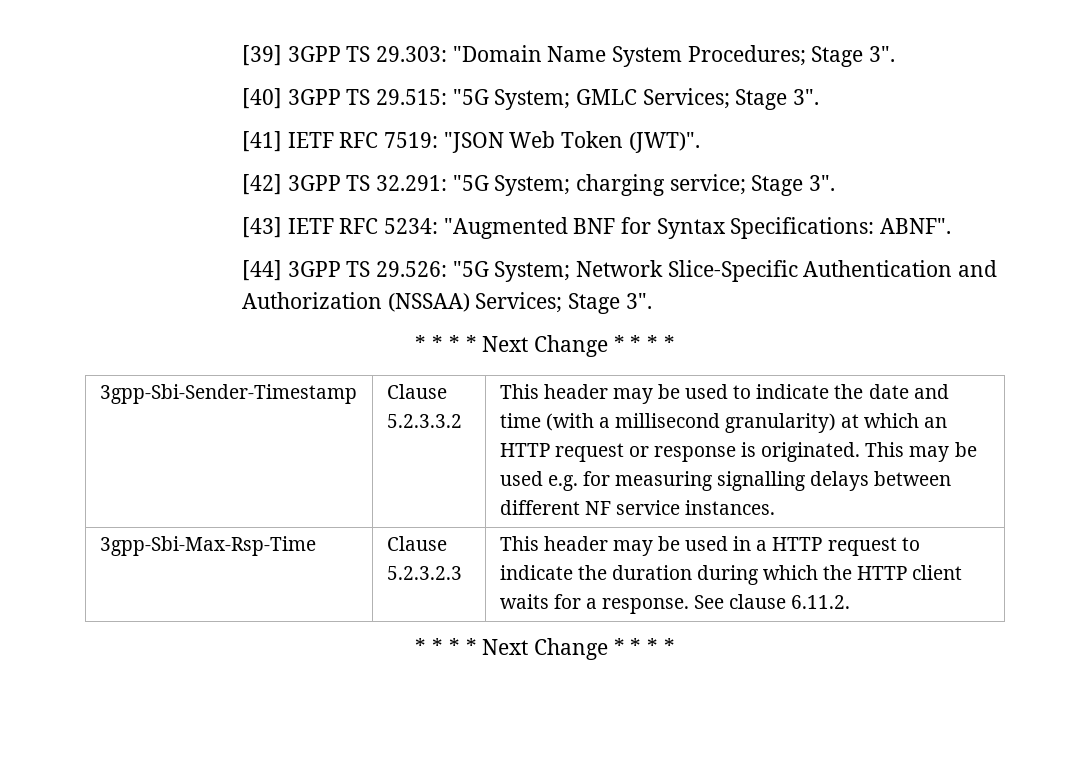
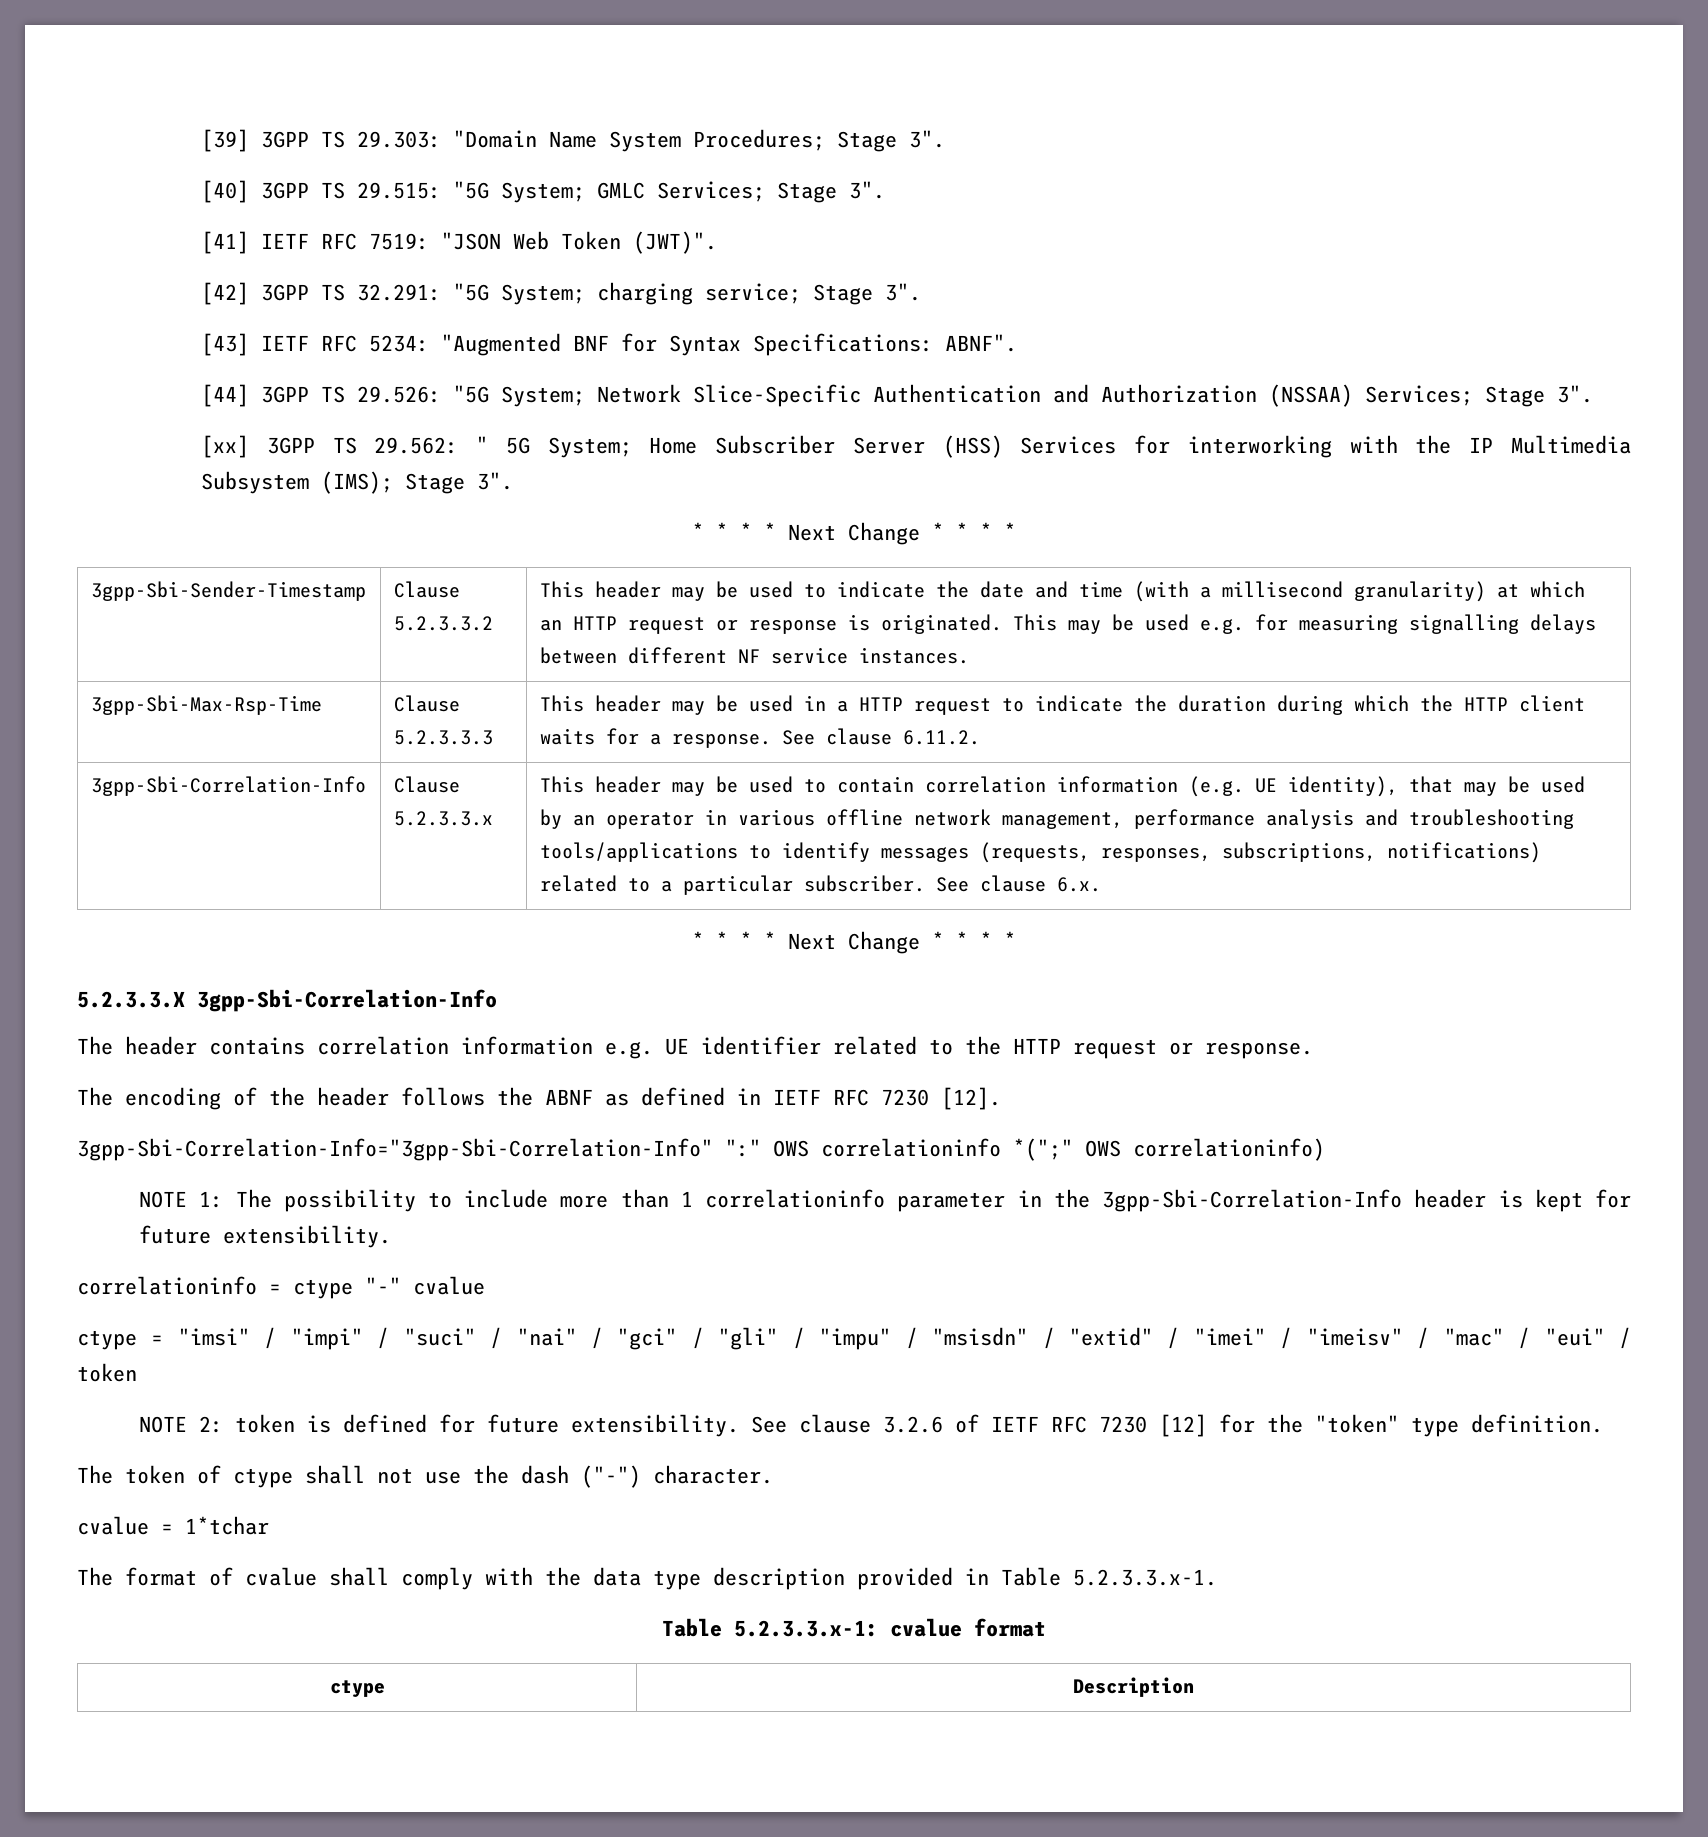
(652, 301) none -> [201,435,1632,458] [201,471,514,494] // [xx] 3GPP TS 29.562: " 5G System; Home Subscriber Server (HSS) Services for interworking with the IP Multimedia Subsystem (IMS); Stage 3".
[386,566,462,580] 5.2.3.2.3 -> [394,730,494,745] 5.2.3.3.3
(851, 602) none -> [91,776,367,796] [394,776,461,793] [394,811,494,826] [540,776,1586,797] [540,809,1575,829] [540,842,1542,863] [540,875,1102,895] // 3gpp-Sbi-Correlation-Info | Clause 5.2.3.3.x | This header may be used to contain correlation information (e.g. UE identity), that may be used by an operator in various offline network management, performance analysis and troubleshooting tools/applications to identify messages (requests, responses, subscriptions, notifications) related to a particular subscriber. See clause 6.x.
(675, 646) none -> [77,989,497,1012] [77,1036,1313,1059] [77,1087,1001,1110] [77,1138,1325,1161] [139,1189,1632,1212] [139,1225,392,1248] [77,1276,485,1299] [77,1327,1631,1350] [77,1363,137,1382] [139,1414,1604,1437] [77,1465,773,1488] [77,1516,269,1535] [77,1567,1217,1590] [662,1618,1046,1637] [329,1680,385,1697] [1073,1677,1194,1697] // 5.2.3.3.X 3gpp-Sbi-Correlation-Info // The header contains correlation information e.g. UE identifier related to the HTTP request or response. // The encoding of the header follows the ABNF as defined in IETF RFC 7230 [12]. // 3gpp-Sbi-Correlation-Info="3gpp-Sbi-Correlation-Info" ":" OWS correlationinfo *(";" OWS correlationinfo) // NOTE 1: The possibility to include more than 1 correlationinfo parameter in the 3gpp-Sbi-Correlation-Info header is kept for future extensibility. // correlationinfo = ctype "-" cvalue // ctype = "imsi" / "impi" / "suci" / "nai" / "gci" / "gli" / "impu" / "msisdn" / "extid" / "imei" / "imeisv" / "mac" / "eui" / token // NOTE 2: token is defined for future extensibility. See clause 3.2.6 of IETF RFC 7230 [12] for the "token" type definition. // The token of ctype shall not use the dash ("-") character. // cvalue = 1*tchar // The format of cvalue shall comply with the data type description provided in Table 5.2.3.3.x-1. // Table 5.2.3.3.x-1: cvalue format // ctype | Description

